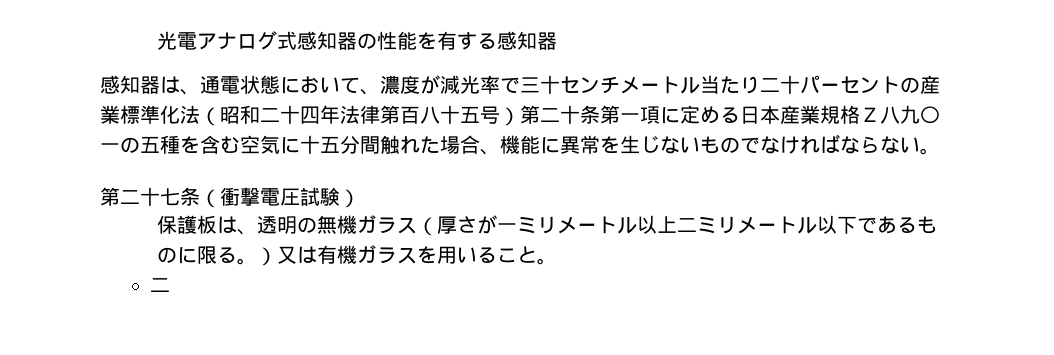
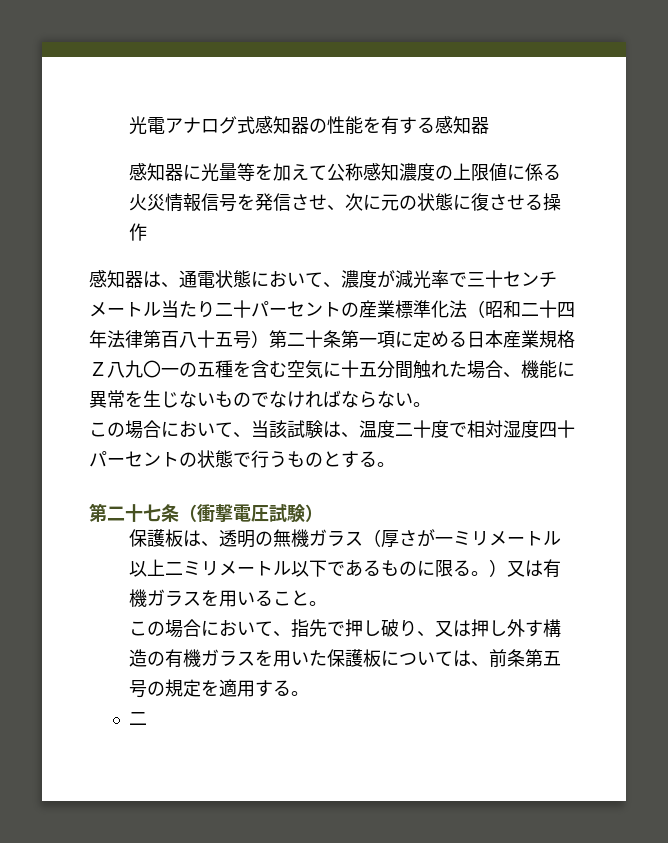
(557, 41) none -> [129,163,562,182] [129,193,562,212] [129,223,148,241] // 感知器に光量等を加えて公称感知濃度の上限値に係る火災情報信号を発信させ、次に元の状態に復させる操作
(940, 151) none -> [89,420,575,439] [89,450,395,468] // この場合において、当該試験は、温度二十度で相対湿度四十パーセントの状態で行うものとする。
(557, 261) none -> [129,619,562,638] [129,649,562,668] [129,679,310,698] // この場合において、指先で押し破り、又は押し外す構造の有機ガラスを用いた保護板については、前条第五号の規定を適用する。

